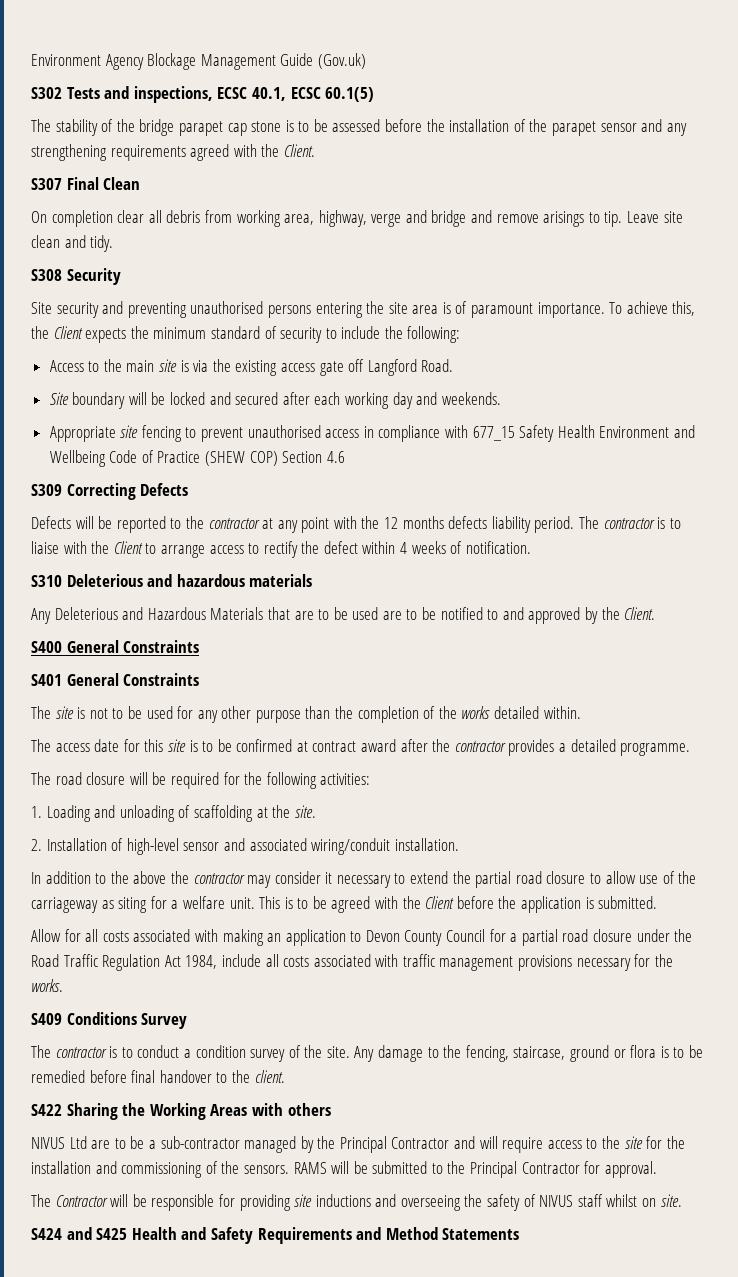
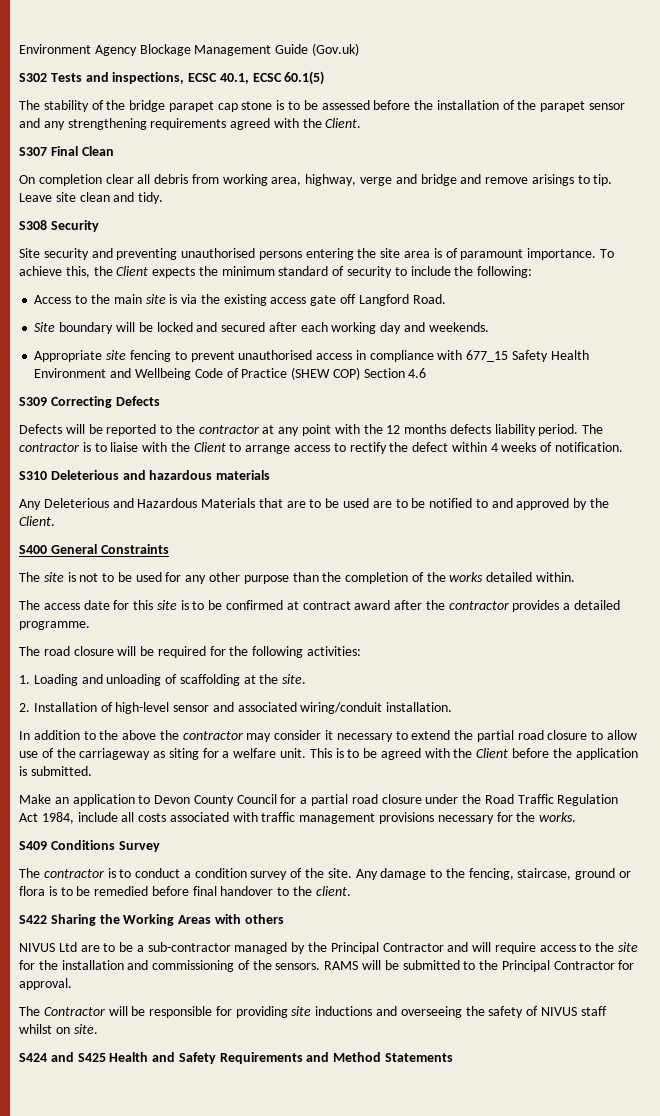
[31,673,200,686] // S401 General Constraints -> (169, 549) none
[31,929,264,946] Allow for all costs associated with making -> [19,794,51,804] Make

